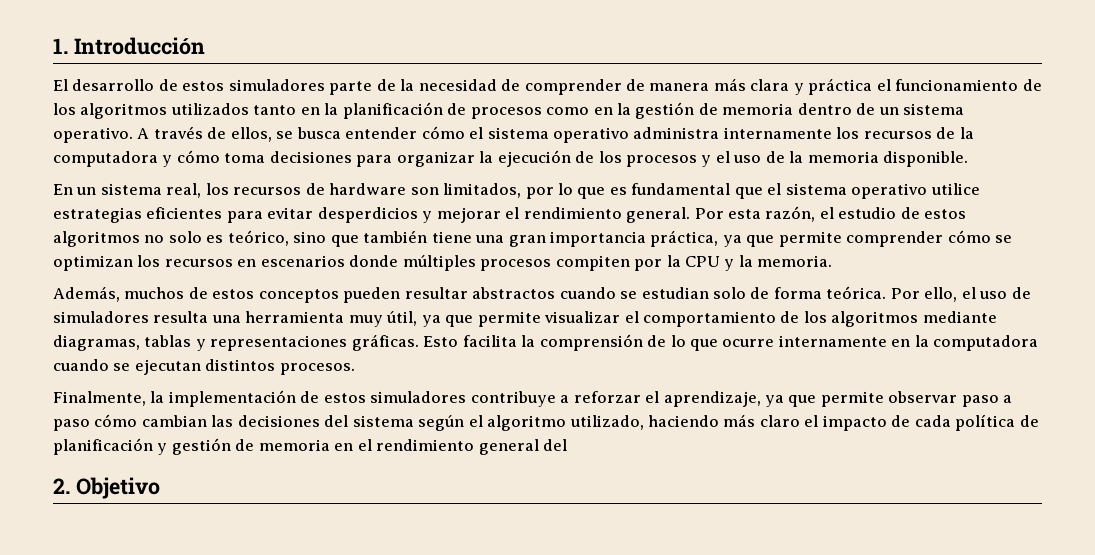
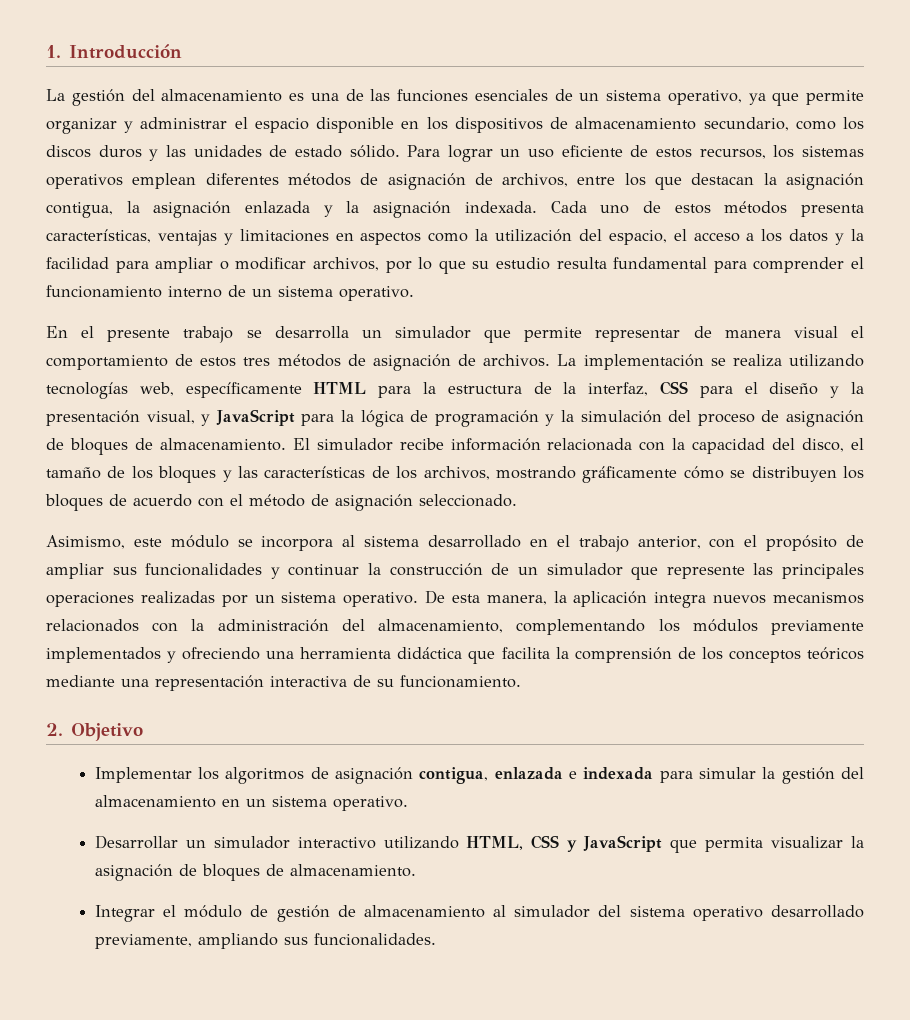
[53,78,1042,95] [53,102,965,119] [53,126,974,143] [53,150,969,167] [53,183,980,199] [53,206,967,223] [53,230,1013,247] [53,255,833,271] [53,286,1031,303] [53,311,997,327] [53,334,1039,351] [53,359,355,375] [53,390,1013,407] [53,414,1039,431] [53,438,568,455] [53,477,160,499] El desarrollo de estos simuladores parte de la necesidad de comprender de manera más clara y práctica el funcionamiento de los algoritmos utilizados tanto en la planificación de procesos como en la gestión de memoria dentro de un sistema operativo. A través de ellos, se busca entender cómo el sistema operativo administra internamente los recursos de la computadora y cómo toma decisiones para organizar la ejecución de los procesos y el uso de la memoria disponible. // En un sistema real, los recursos de hardware son limitados, por lo que es fundamental que el sistema operativo utilice estrategias eficientes para evitar desperdicios y mejorar el rendimiento general. Por esta razón, el estudio de estos algoritmos no solo es teórico, sino que también tiene una gran importancia práctica, ya que permite comprender cómo se optimizan los recursos en escenarios donde múltiples procesos compiten por la CPU y la memoria. // Además, muchos de estos conceptos pueden resultar abstractos cuando se estudian solo de forma teórica. Por ello, el uso de simuladores resulta una herramienta muy útil, ya que permite visualizar el comportamiento de los algoritmos mediante diagramas, tablas y representaciones gráficas. Esto facilita la comprensión de lo que ocurre internamente en la computadora cuando se ejecutan distintos procesos. // Finalmente, la implementación de estos simuladores contribuye a reforzar el aprendizaje, ya que permite observar paso a paso cómo cambian las decisiones del sistema según el algoritmo utilizado, haciendo más claro el impacto de cada política de planificación y gestión de memoria en el rendimiento general del // 2. Objetivo -> [46,89,864,106] [46,117,865,134] [46,145,864,162] [46,173,864,190] [46,201,865,218] [46,229,864,246] [46,257,865,274] [46,285,414,301] [46,326,864,343] [46,354,864,371] [46,381,864,399] [46,409,865,427] [46,438,865,455] [46,466,864,483] [45,494,517,511] [46,535,865,552] [46,563,865,580] [46,590,864,608] [46,619,864,635] [46,647,865,664] [46,675,521,691] [46,723,143,741] [94,767,864,784] [94,795,408,811] [94,835,865,853] [94,864,416,881] [94,905,865,922] [94,933,436,949] La gestión del almacenamiento es una de las funciones esenciales de un sistema operativo, ya que permite organizar y administrar el espacio disponible en los dispositivos de almacenamiento secundario, como los discos duros y las unidades de estado sólido. Para lograr un uso eficiente de estos recursos, los sistemas operativos emplean diferentes métodos de asignación de archivos, entre los que destacan la asignación contigua, la asignación enlazada y la asignación indexada. Cada uno de estos métodos presenta características, ventajas y limitaciones en aspectos como la utilización del espacio, el acceso a los datos y la facilidad para ampliar o modificar archivos, por lo que su estudio resulta fundamental para comprender el funcionamiento interno de un sistema operativo. // En el presente trabajo se desarrolla un simulador que permite representar de manera visual el comportamiento de estos tres métodos de asignación de archivos. La implementación se realiza utilizando tecnologías web, específicamente HTML para la estructura de la interfaz, CSS para el diseño y la presentación visual, y JavaScript para la lógica de programación y la simulación del proceso de asignación de bloques de almacenamiento. El simulador recibe información relacionada con la capacidad del disco, el tamaño de los bloques y las características de los archivos, mostrando gráficamente cómo se distribuyen los bloques de acuerdo con el método de asignación seleccionado. // Asimismo, este módulo se incorpora al sistema desarrollado en el trabajo anterior, con el propósito de ampliar sus funcionalidades y continuar la construcción de un simulador que represente las principales operaciones realizadas por un sistema operativo. De esta manera, la aplicación integra nuevos mecanismos relacionados con la administración del almacenamiento, complementando los módulos previamente implementados y ofreciendo una herramienta didáctica que facilita la comprensión de los conceptos teóricos mediante una representación interactiva de su funcionamiento. // 2. Objetivo // Implementar los algoritmos de asignación contigua, enlazada e indexada para simular la gestión del almacenamiento en un sistema operativo. // Desarrollar un simulador interactivo utilizando HTML, CSS y JavaScript que permita visualizar la asignación de bloques de almacenamiento. // Integrar el módulo de gestión de almacenamiento al simulador del sistema operativo desarrollado previamente, ampliando sus funcionalidades.

